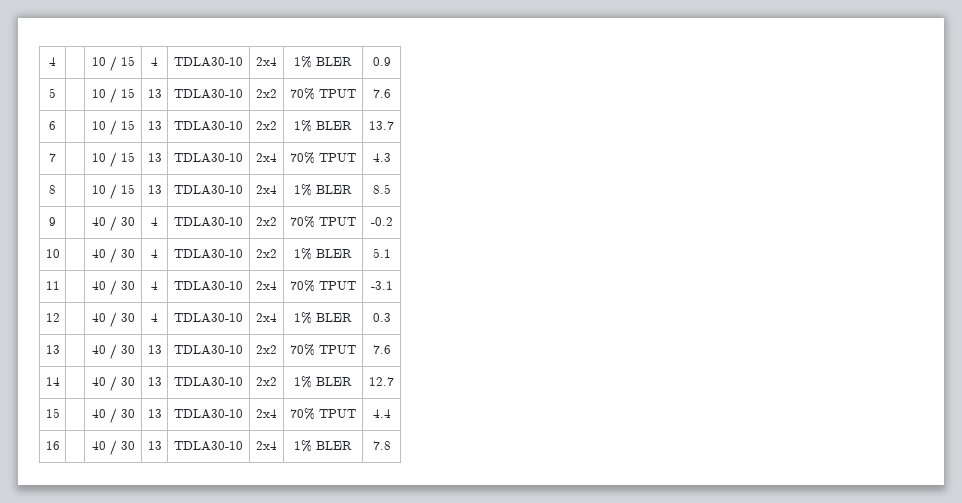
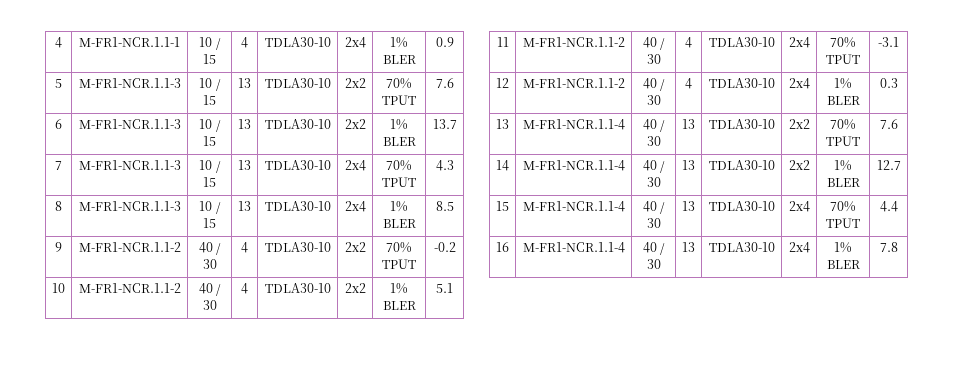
[49,57,56,66] 4 | -> [55,37,62,48] [79,37,180,47] 4 | M-FR1-NCR.1.1-1
(56, 93) none -> [78,78,181,88] M-FR1-NCR.1.1-3
(56, 125) none -> [78,119,181,129] M-FR1-NCR.1.1-3
(56, 157) none -> [78,160,181,170] M-FR1-NCR.1.1-3
(56, 189) none -> [78,201,181,211] M-FR1-NCR.1.1-3
(56, 221) none -> [78,242,181,252] M-FR1-NCR.1.1-2
(60, 253) none -> [78,283,181,293] M-FR1-NCR.1.1-2
(60, 285) none -> [522,37,625,47] M-FR1-NCR.1.1-2
(60, 317) none -> [522,78,625,88] M-FR1-NCR.1.1-2
(60, 349) none -> [522,119,625,130] M-FR1-NCR.1.1-4
(60, 381) none -> [522,160,625,171] M-FR1-NCR.1.1-4
(60, 413) none -> [522,201,625,212] M-FR1-NCR.1.1-4
(60, 445) none -> [522,242,625,253] M-FR1-NCR.1.1-4

